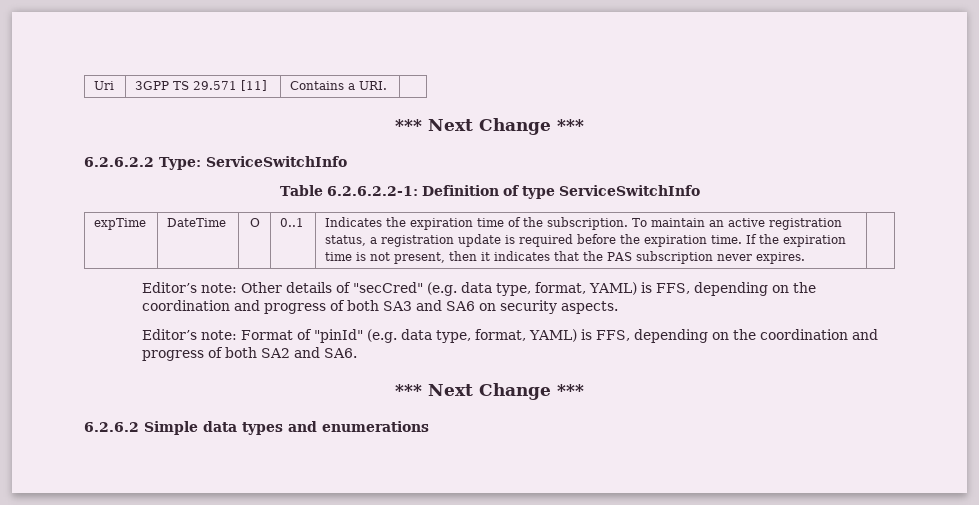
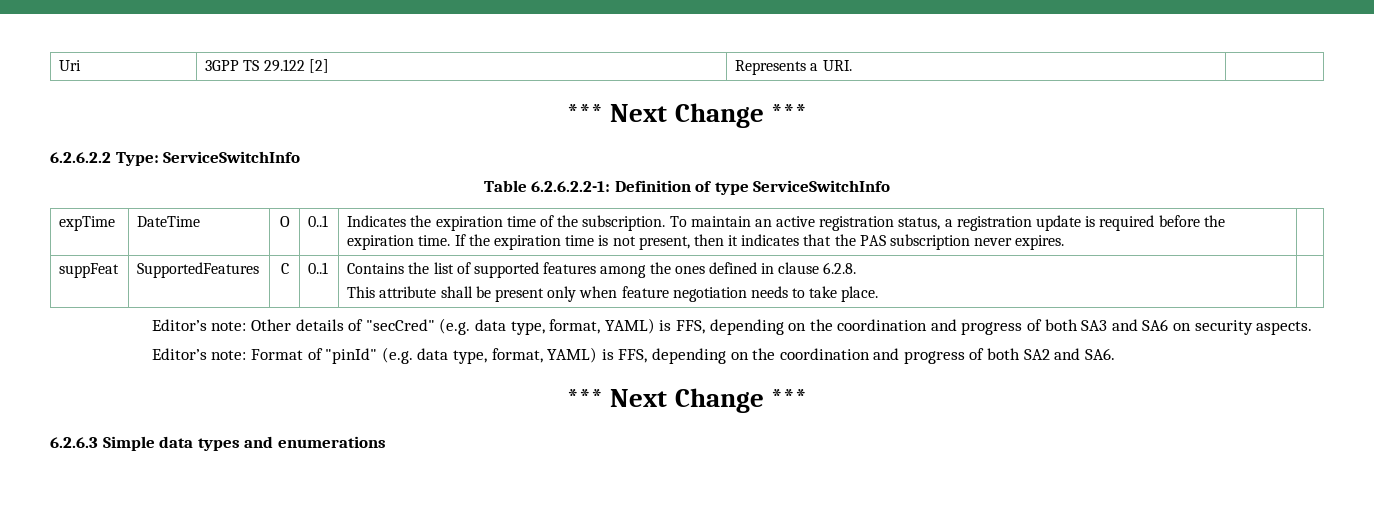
[193,80,268,91] [290,81,345,90] 29.571 [11] | Contains -> [263,59,329,73] [735,60,807,75] 29.122 [2] | Represents
(806, 258) none -> [59,263,120,278] [137,262,260,278] [280,263,289,274] [308,262,329,274] [347,262,857,278] [347,286,879,302] // suppFeat | SupportedFeatures | C | 0..1 | Contains the list of supported features among the ones defined in clause 6.2.8. // This attribute shall be present only when feature negotiation needs to take place. |
[84,422,139,432] 6.2.6.2 -> [50,437,98,448] 6.2.6.3

